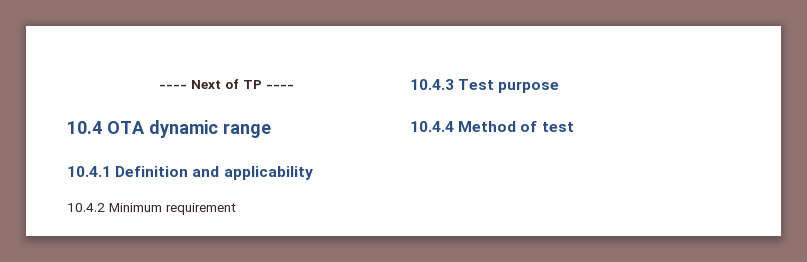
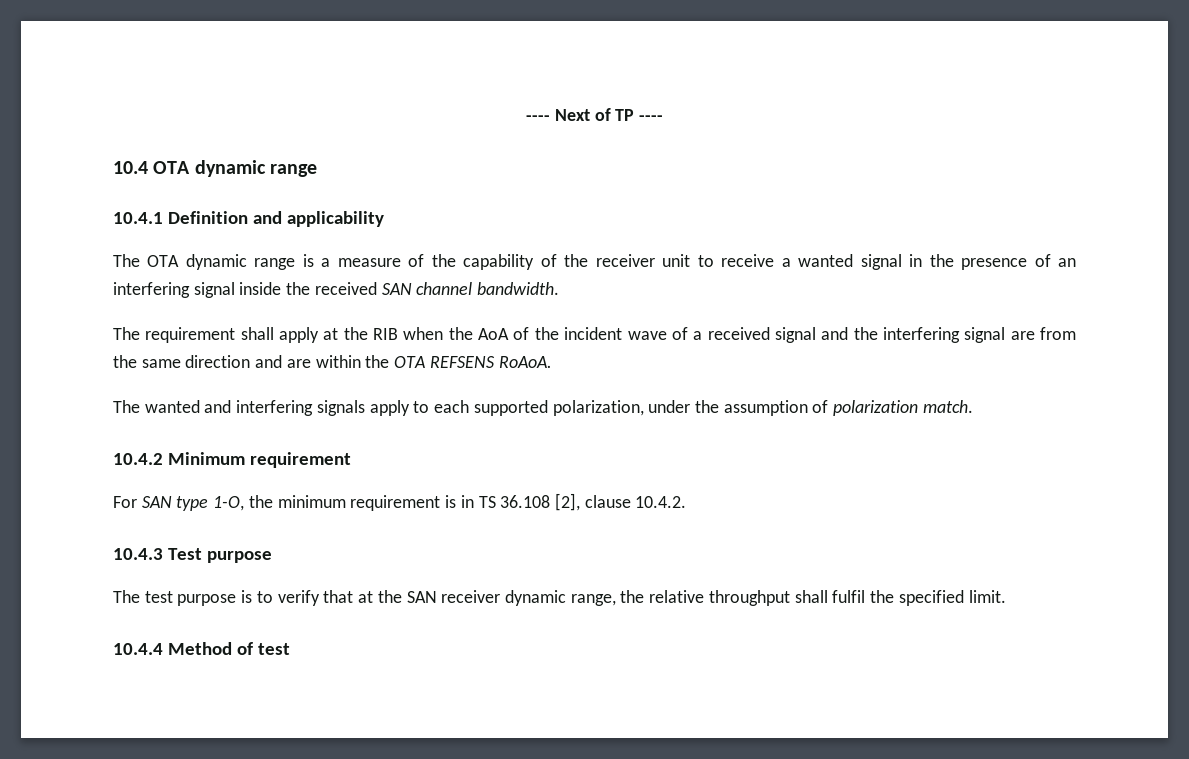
[67,203,236,215] [410,79,560,93] 10.4.2 Minimum requirement // 10.4.3 Test purpose -> [113,254,1077,270] [113,282,560,298] [113,327,1076,343] [113,355,552,368] [113,400,973,416] [113,452,351,468] [113,493,687,511] [113,548,272,563] [113,590,1006,606] The OTA dynamic range is a measure of the capability of the receiver unit to receive a wanted signal in the presence of an interfering signal inside the received SAN channel bandwidth. // The requirement shall apply at the RIB when the AoA of the incident wave of a received signal and the interfering signal are from the same direction and are within the OTA REFSENS RoAoA. // The wanted and interfering signals apply to each supported polarization, under the assumption of polarization match. // 10.4.2 Minimum requirement // For SAN type 1-O, the minimum requirement is in TS 36.108 [2], clause 10.4.2. // 10.4.3 Test purpose // The test purpose is to verify that at the SAN receiver dynamic range, the relative throughput shall fulfil the specified limit.

